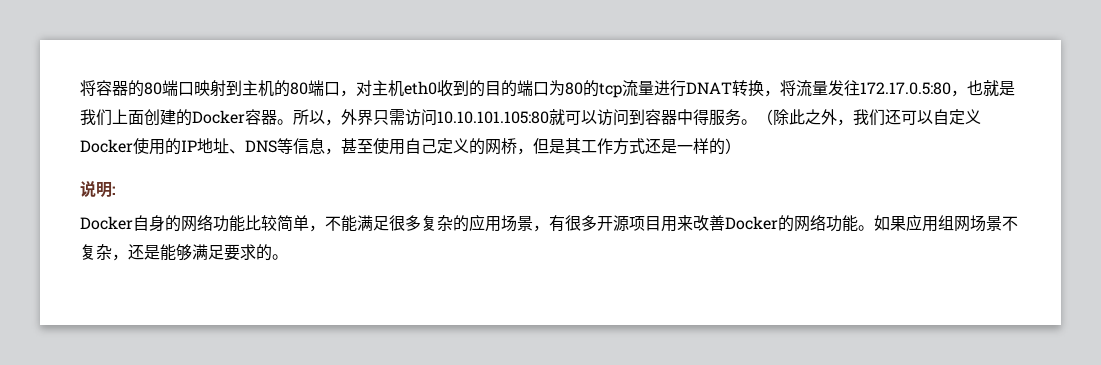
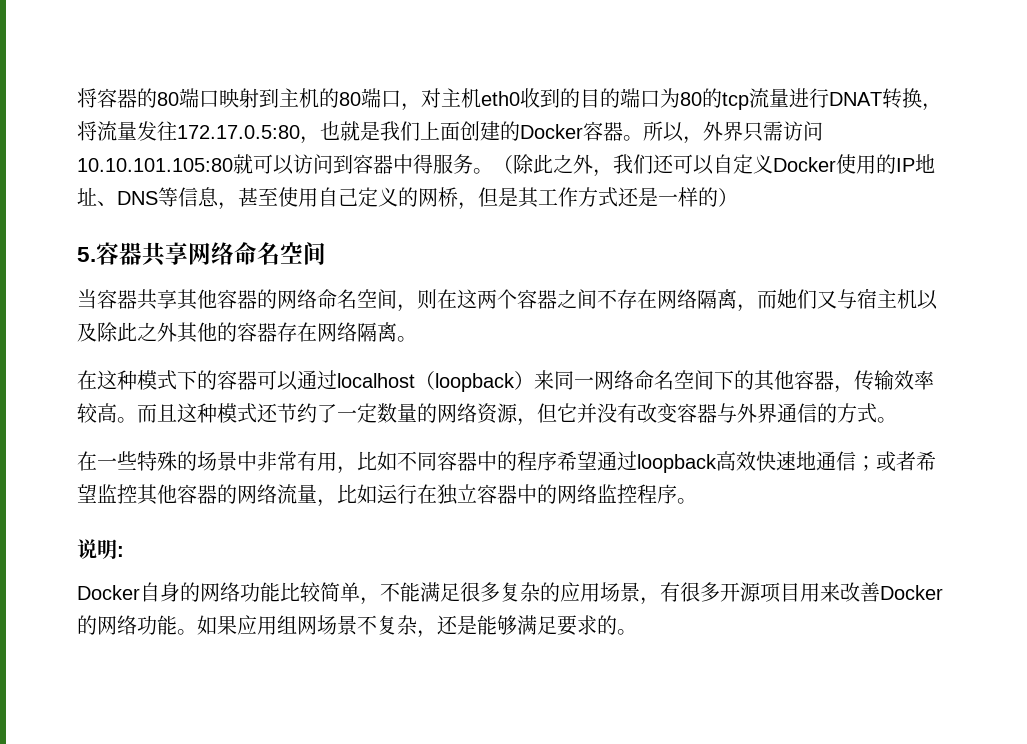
(741, 146) none -> [77,242,326,267] [77,288,938,312] [77,322,417,343] [77,370,934,393] [77,403,897,426] [77,451,936,474] [77,484,697,507] // 5.容器共享网络命名空间 // 当容器共享其他容器的网络命名空间，则在这两个容器之间不存在网络隔离，而她们又与宿主机以及除此之外其他的容器存在网络隔离。 // 在这种模式下的容器可以通过localhost（loopback）来同一网络命名空间下的其他容器，传输效率较高。而且这种模式还节约了一定数量的网络资源，但它并没有改变容器与外界通信的方式。 // 在一些特殊的场景中非常有用，比如不同容器中的程序希望通过loopback高效快速地通信；或者希望监控其他容器的网络流量，比如运行在独立容器中的网络监控程序。

